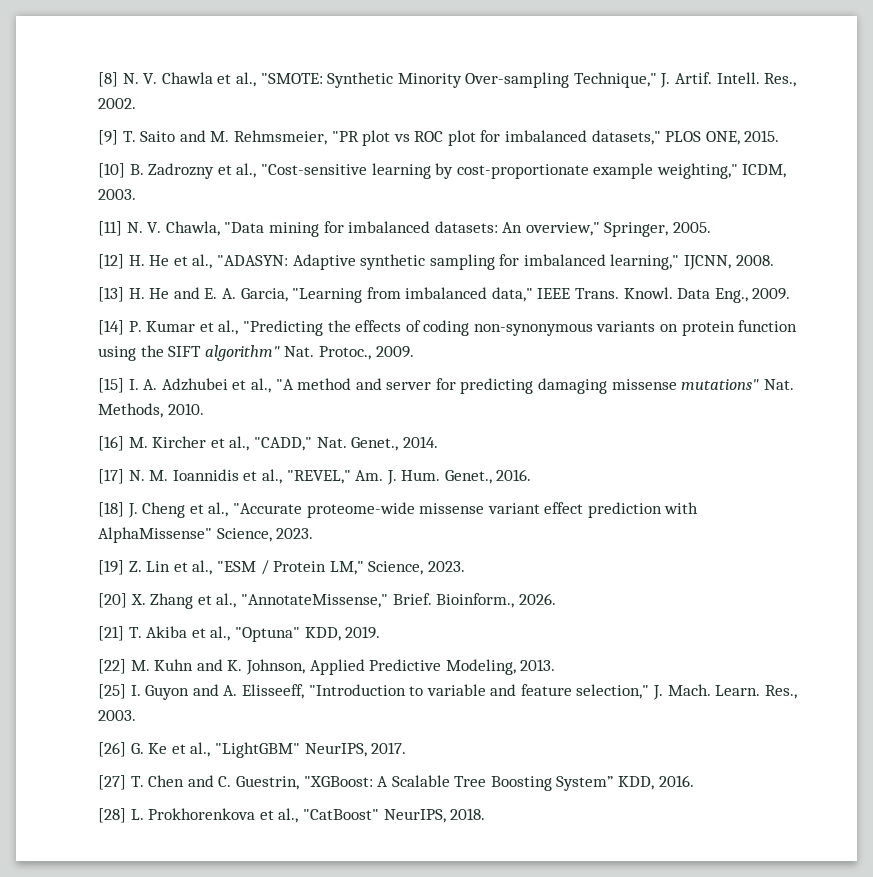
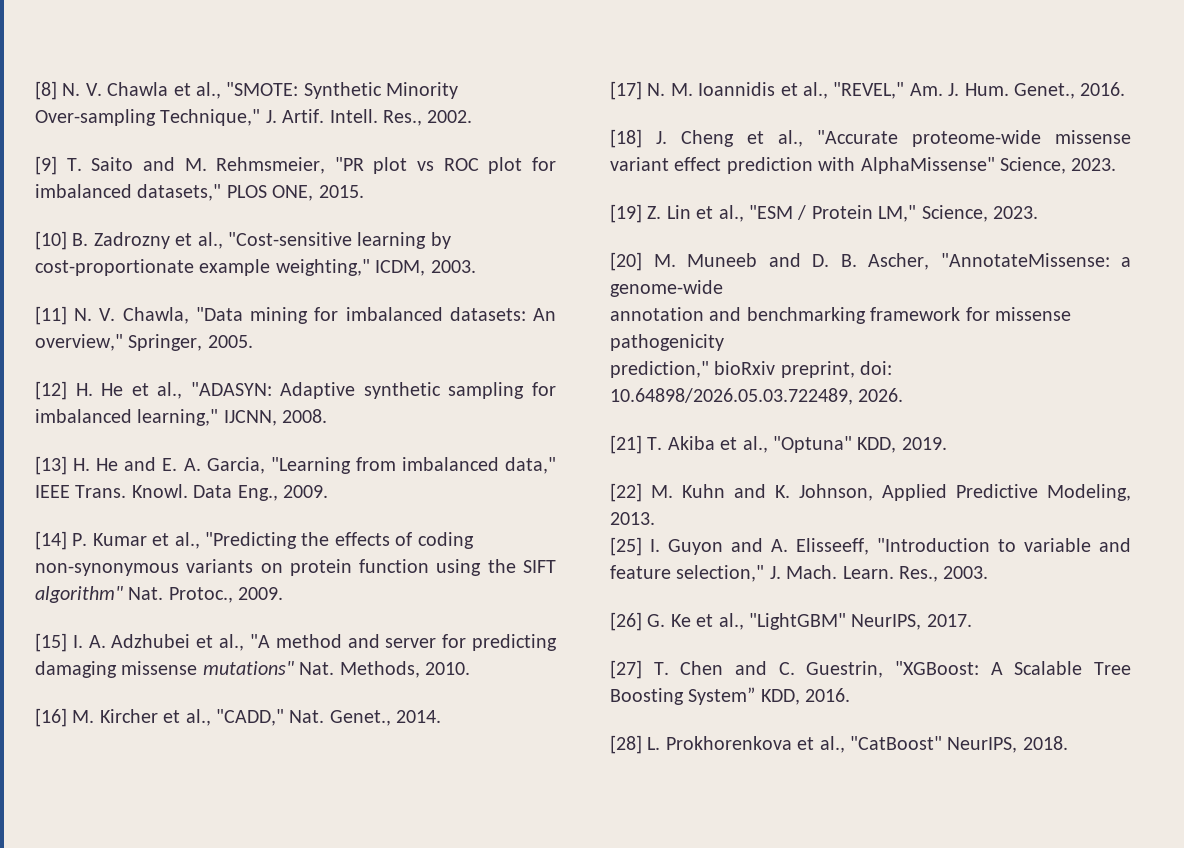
[130,593,515,609] X. Zhang et al., "AnnotateMissense," Brief. Bioinform., -> [653,253,1131,270] [610,280,723,297] [610,307,1071,324] [610,334,724,351] [610,361,893,378] [610,388,853,405] M. Muneeb and D. B. Ascher, "AnnotateMissense: a genome-wide // annotation and benchmarking framework for missense pathogenicity // prediction," bioRxiv preprint, doi: 10.64898/2026.05.03.722489,

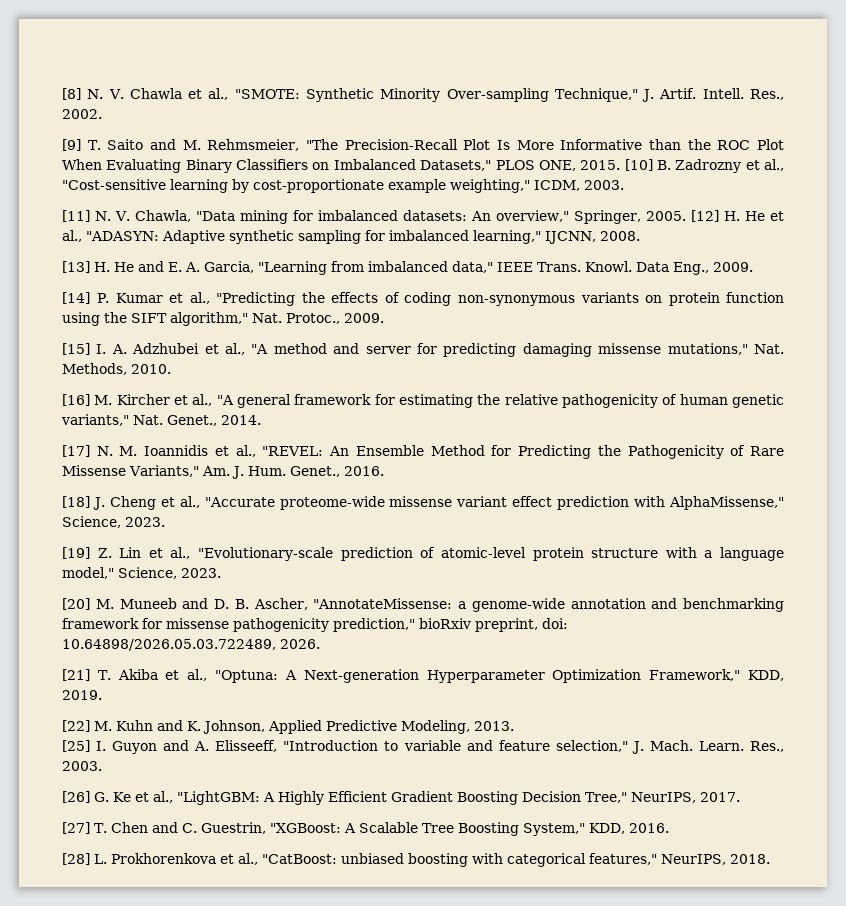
[334,157,556,174] [35,184,222,201] "PR plot vs ROC plot for imbalanced datasets," -> [305,139,785,150] [62,159,492,173] "The Precision-Recall Plot Is More Informative than the ROC Plot When Evaluating Binary Classifiers on Imbalanced Datasets,"
(364, 191) // -> (621, 165) none
(253, 341) // -> (686, 216) none
[35,586,123,603] algorithm" -> [170,312,248,326] algorithm,"
[202,661,294,675] mutations" -> [667,343,748,355] mutations,"
[216,709,284,726] "CADD," -> [216,394,785,408] [61,414,129,426] "A general framework for estimating the relative pathogenicity of human genetic variants,"
[833,82,905,99] "REVEL," -> [262,445,785,459] [62,465,199,477] "REVEL: An Ensemble Method for Predicting the Pathogenicity of Rare Missense Variants,"
[860,157,995,174] AlphaMissense" -> [669,496,784,510] AlphaMissense,"
[749,205,917,222] "ESM / Protein LM," -> [198,547,785,561] [62,567,114,579] "Evolutionary-scale prediction of atomic-level protein structure with a language model,"
(723, 288) // -> (565, 605) none
(724, 342) // -> (329, 625) none
[773,436,852,453] "Optuna" -> [215,669,741,683] "Optuna: A Next-generation Hyperparameter Optimization Framework,"
[749,613,846,630] "LightGBM" -> [177,791,627,805] "LightGBM: A Highly Efficient Gradient Boosting Decision Tree,"
[688,687,756,705] System” -> [522,823,585,836] System,"
[850,736,942,750] "CatBoost" -> [262,853,657,867] "CatBoost: unbiased boosting with categorical features,"

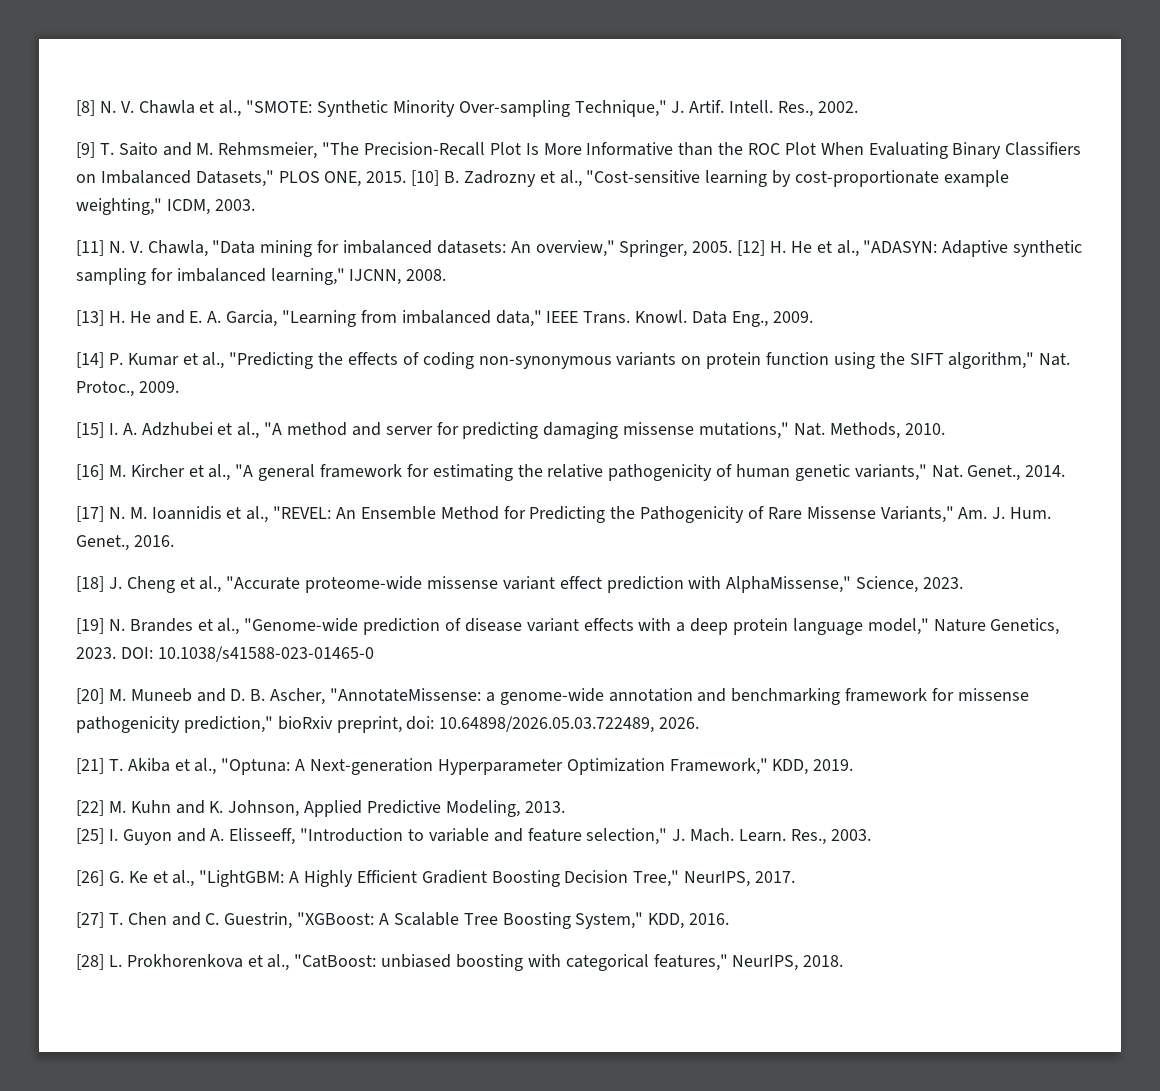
[97,547,334,561] Z. Lin et al., "Evolutionary-scale -> [108,618,359,635] N. Brandes et al., "Genome-wide
[440,547,785,561] [62,567,221,579] atomic-level protein structure with a language model," Science, 2023. -> [464,618,1060,635] [76,646,374,662] disease variant effects with a deep protein language model," Nature Genetics, 2023. DOI: 10.1038/s41588-023-01465-0

